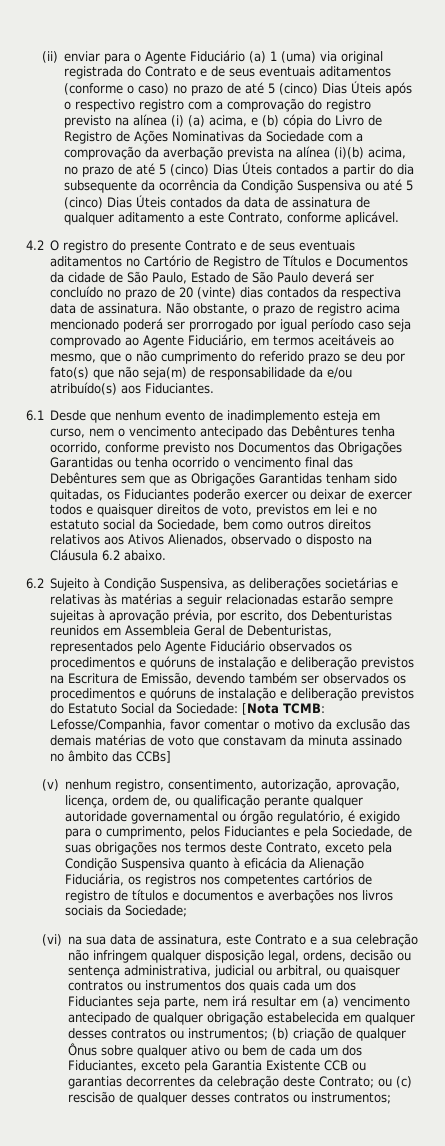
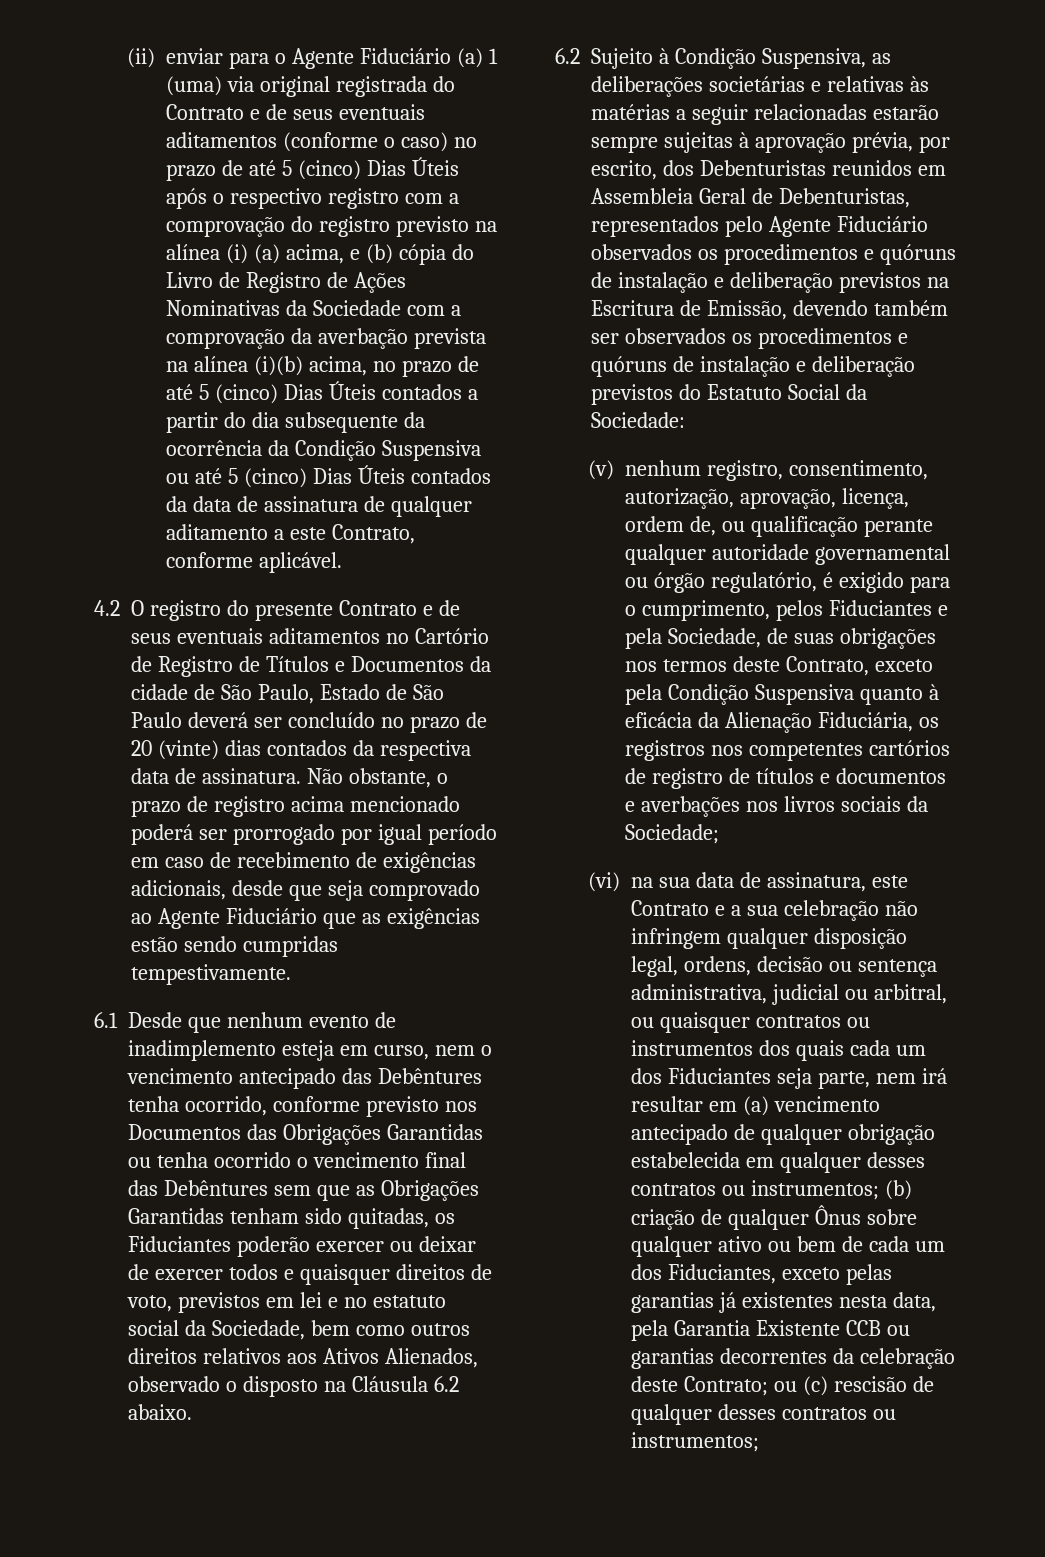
[358,319,412,332] [50,334,395,348] [50,350,406,364] [50,366,353,380] [50,382,215,395] caso seja comprovado ao Agente Fiduciário, em termos aceitáveis ao mesmo, que o não cumprimento do referido prazo se deu por fato(s) que não seja(m) de responsabilidade da e/ou atribuído(s) aos Fiduciantes. -> [131,852,476,873] [131,880,480,901] [131,908,480,929] [131,936,338,957] [131,964,291,985] em caso de recebimento de exigências adicionais, desde que seja comprovado ao Agente Fiduciário que as exigências estão sendo cumpridas tempestivamente.
[242,703,326,715] [50,718,411,732] [50,734,403,748] [50,750,172,763] [Nota TCMB: Lefosse/Companhia, favor comentar o motivo da exclusão das demais matérias de voto que constavam da minuta assinado no âmbito das CCBs] -> (685, 420) none
(180, 1065) none -> [846,1264,893,1285] [631,1292,937,1313] pelas garantias já existentes nesta data,

